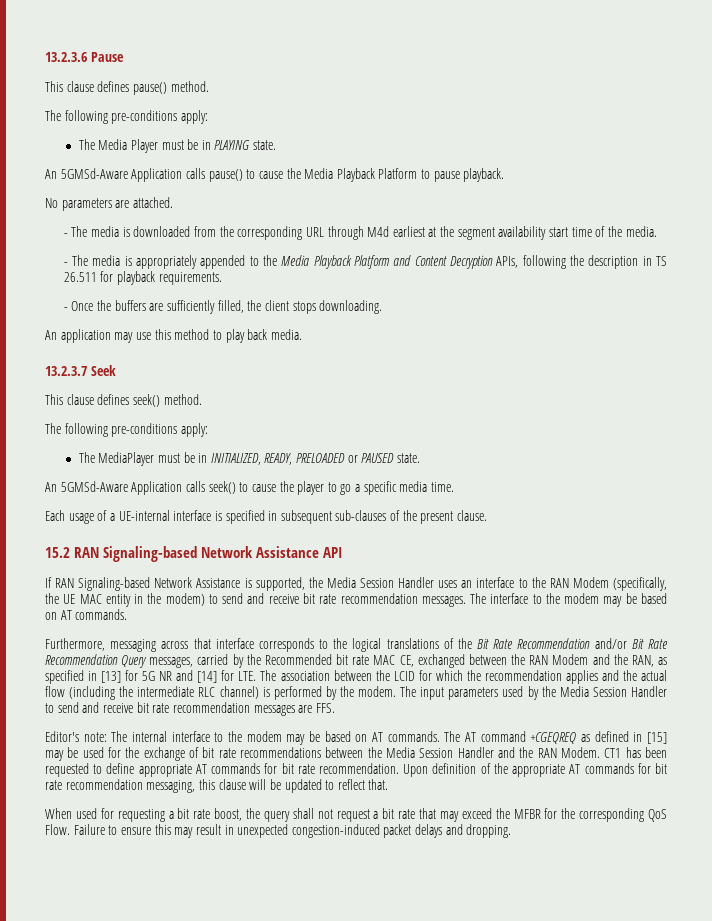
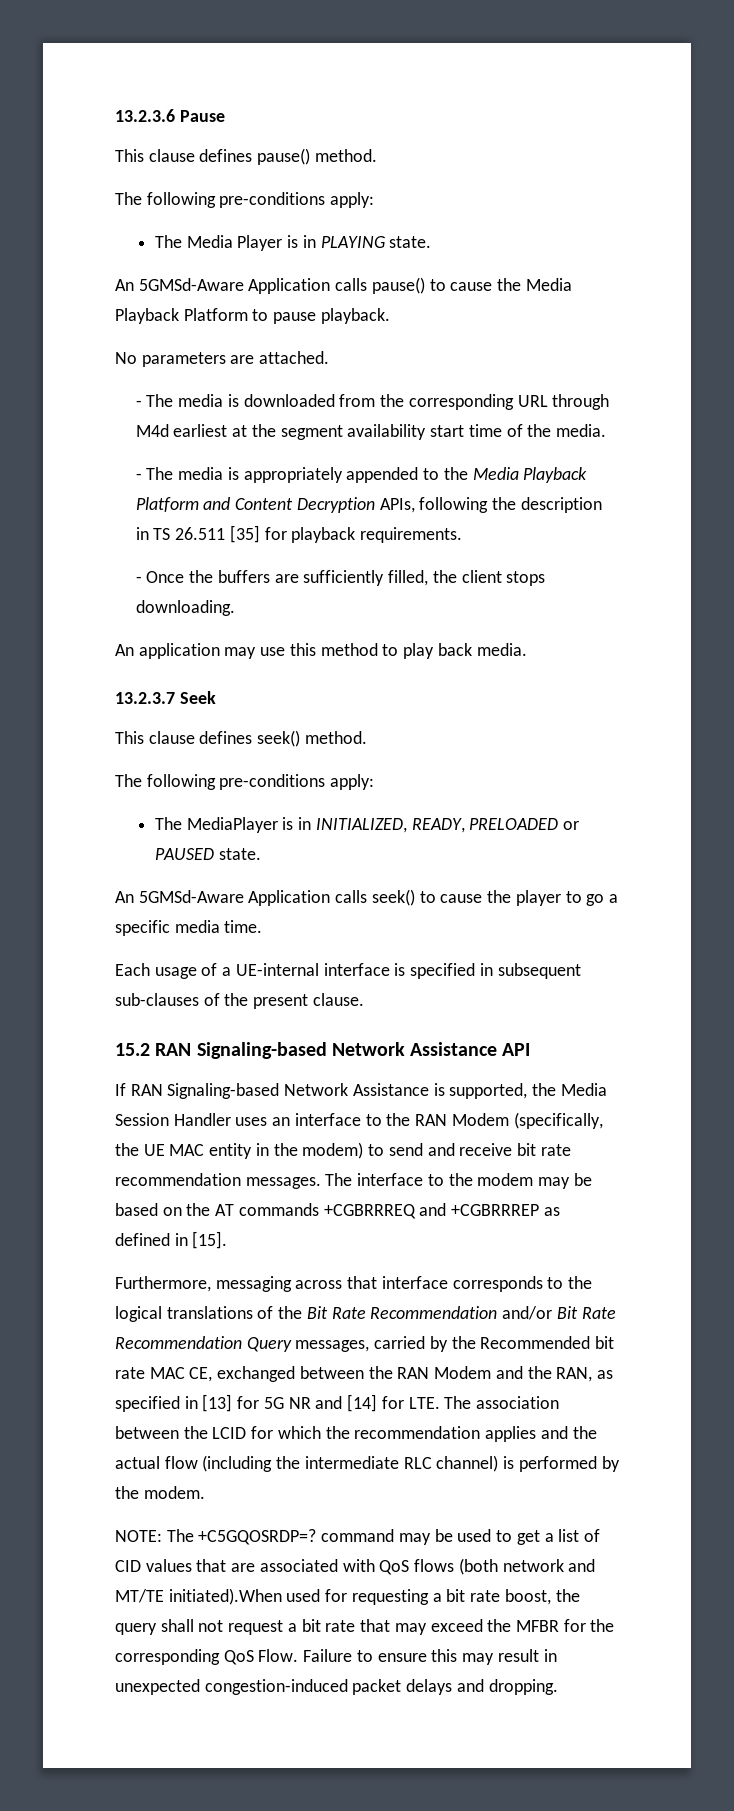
[161,139,199,150] must be -> [287,235,299,248] is
(97, 277) none -> [229,525,260,543] [35]
[157,452,195,463] must be -> [282,817,294,830] is
[60,609,128,620] AT commands. -> [186,1203,560,1219] [115,1231,228,1249] the AT commands +CGBRRREQ and +CGBRRREP as defined in [15].
[400,686,667,700] [45,702,335,716] [45,731,668,745] [45,747,667,761] [45,763,668,777] [45,779,389,793] [45,808,72,819] The input parameters used by the Media Session Handler to send and receive bit rate recommendation messages are FFS. // Editor's note: The internal interface to the modem may be based on AT commands. The AT command +CGEQREQ as defined in [15] may be used for the exchange of bit rate recommendations between the Media Session Handler and the RAN Modem. CT1 has been requested to define appropriate AT commands for bit rate recommendation. Upon definition of the appropriate AT commands for bit rate recommendation messaging, this clause will be updated to reflect that. // When -> [115,1529,600,1545] [115,1558,596,1575] [115,1588,282,1605] // NOTE: The +C5GQOSRDP=? command may be used to get a list of CID values that are associated with QoS flows (both network and MT/TE initiated).When

